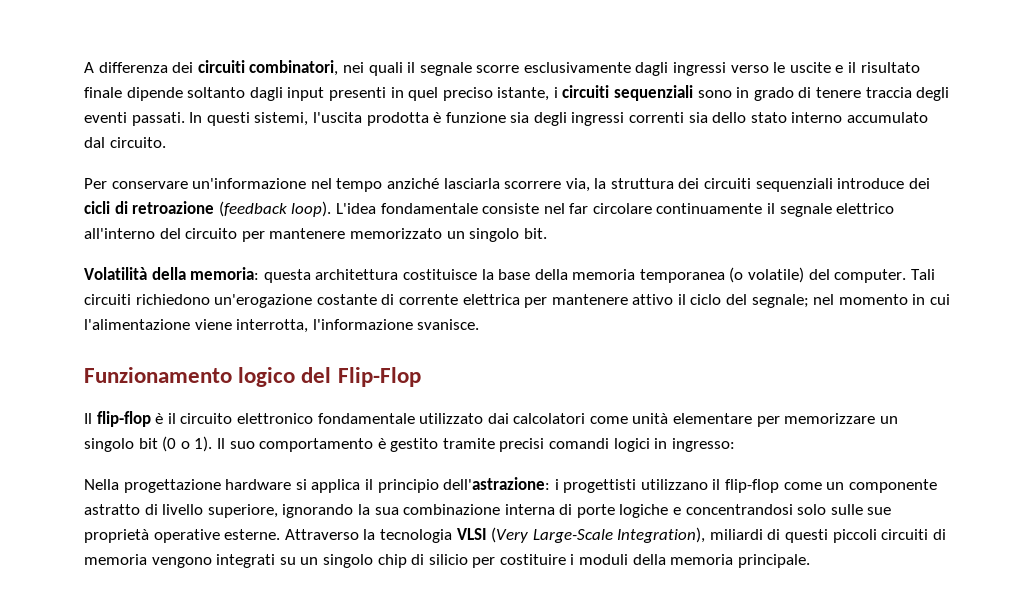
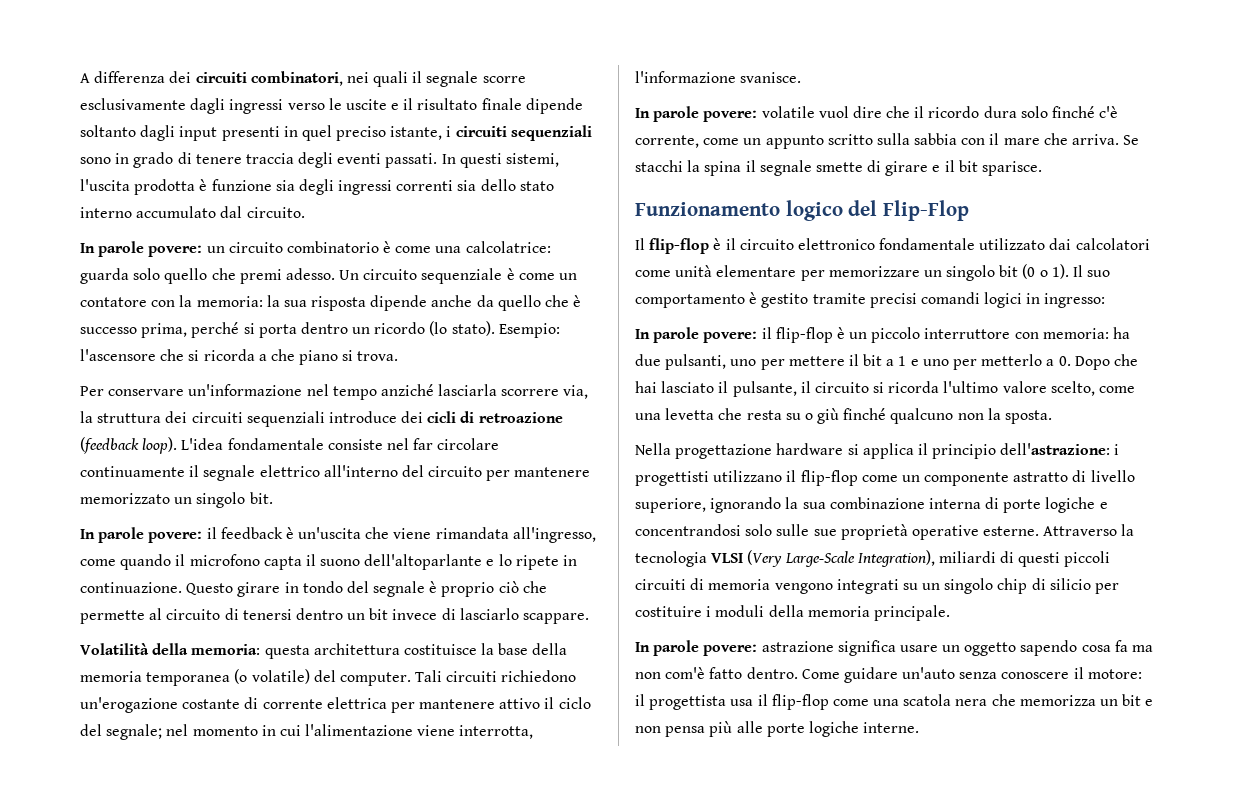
(166, 142) none -> [80,241,551,257] [80,268,578,284] [80,295,582,311] [80,321,560,338] [80,349,399,365] // In parole povere: un circuito combinatorio è come una calcolatrice: guarda solo quello che premi adesso. Un circuito sequenziale è come un contatore con la memoria: la sua risposta dipende anche da quello che è successo prima, perché si porta dentro un ricordo (lo stato). Esempio: l'ascensore che si ricorda a che piano si trova.
(547, 233) none -> [80,527,596,543] [80,554,578,570] [80,581,547,597] [80,608,590,624] // In parole povere: il feedback è un'uscita che viene rimandata all'ingresso, come quando il microfono capta il suono dell'altoparlante e lo ripete in continuazione. Questo girare in tondo del segnale è proprio ciò che permette al circuito di tenersi dentro un bit invece di lasciarlo scappare.
(480, 324) none -> [635,106,1119,122] [635,133,1140,149] [635,160,1043,176] // In parole povere: volatile vuol dire che il ricordo dura solo finché c'è corrente, come un appunto scritto sulla sabbia con il mare che arriva. Se stacchi la spina il segnale smette di girare e il bit sparisce.
(735, 445) none -> [635,327,1131,343] [635,354,1138,370] [635,381,1136,397] [635,408,1053,424] // In parole povere: il flip-flop è un piccolo interruttore con memoria: ha due pulsanti, uno per mettere il bit a 1 e uno per metterlo a 0. Dopo che hai lasciato il pulsante, il circuito si ricorda l'ultimo valore scelto, come una levetta che resta su o giù finché qualcuno non la sposta.
(810, 561) none -> [635,640,1154,656] [635,667,1142,683] [635,694,1154,710] [635,721,920,737] // In parole povere: astrazione significa usare un oggetto sapendo cosa fa ma non com'è fatto dentro. Come guidare un'auto senza conoscere il motore: il progettista usa il flip-flop come una scatola nera che memorizza un bit e non pensa più alle porte logiche interne.

